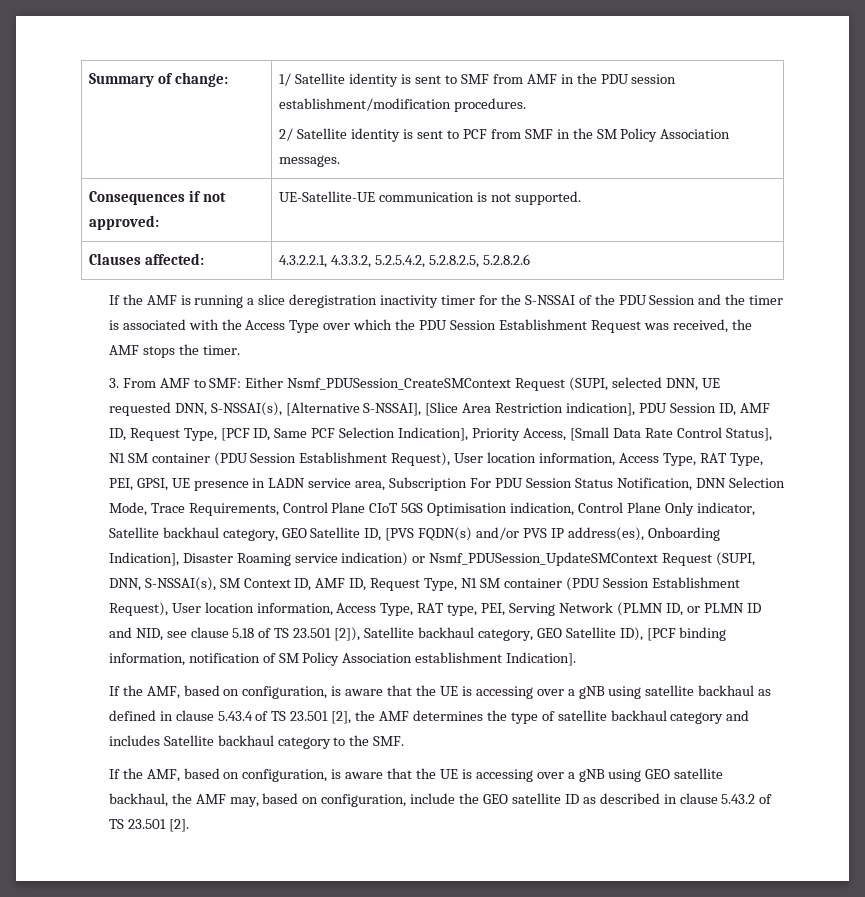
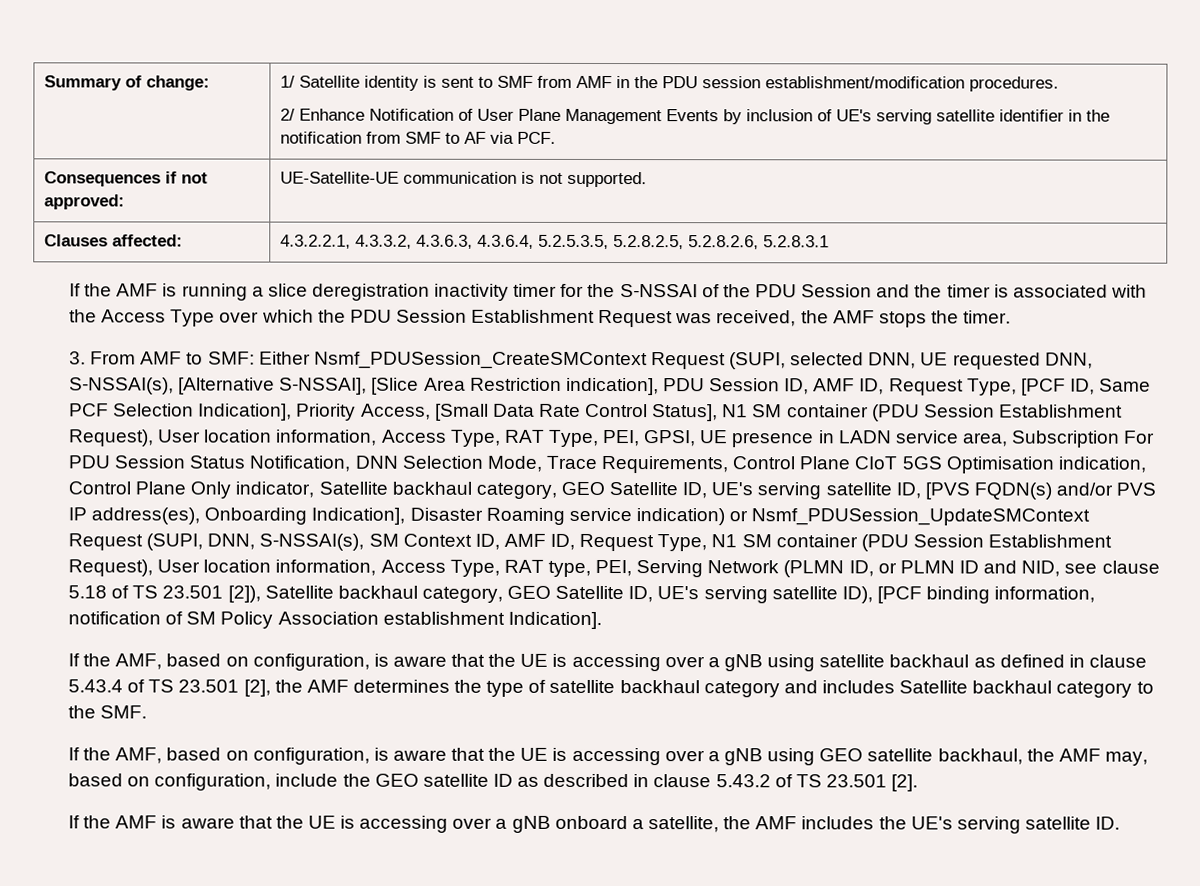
[297,128,731,142] [279,155,341,167] Satellite identity is sent to PCF from SMF in the SM Policy Association messages. -> [298,108,1110,125] [279,131,556,144] Enhance Notification of User Plane Management Events by inclusion of UE's serving satellite identifier in the notification from SMF to AF via PCF.
[375,254,531,268] 5.2.5.4.2, 5.2.8.2.5, 5.2.8.2.6 -> [415,234,829,250] 4.3.6.3, 4.3.6.4, 5.2.5.3.5, 5.2.8.2.5, 5.2.8.2.6, 5.2.8.3.1
(382, 534) none -> [711,482,921,500] UE's serving satellite ID,
(616, 632) none -> [628,586,838,604] ID, UE's serving satellite
(189, 825) none -> [68,815,1121,834] // If the AMF is aware that the UE is accessing over a gNB onboard a satellite, the AMF includes the UE's serving satellite ID.

